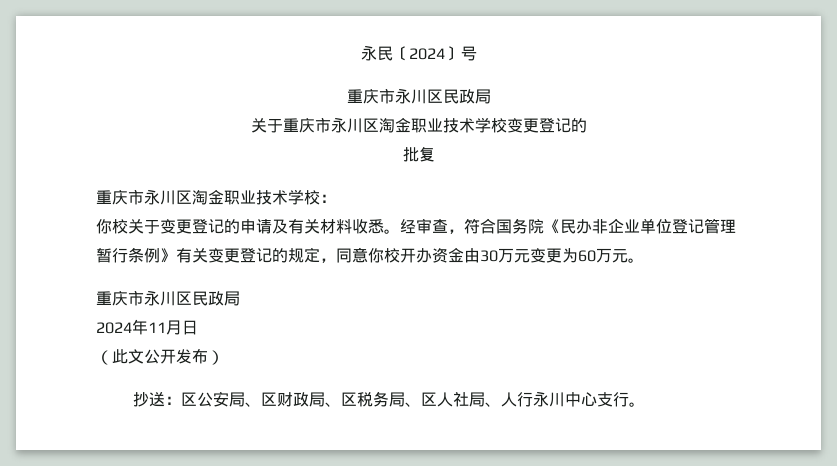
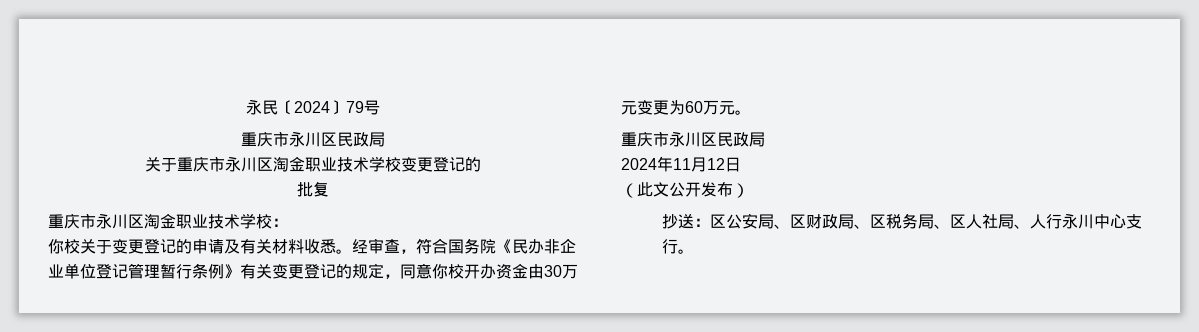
(461, 53) none -> [346,101,364,113] 79
(182, 327) none -> [707,158,725,170] 12

